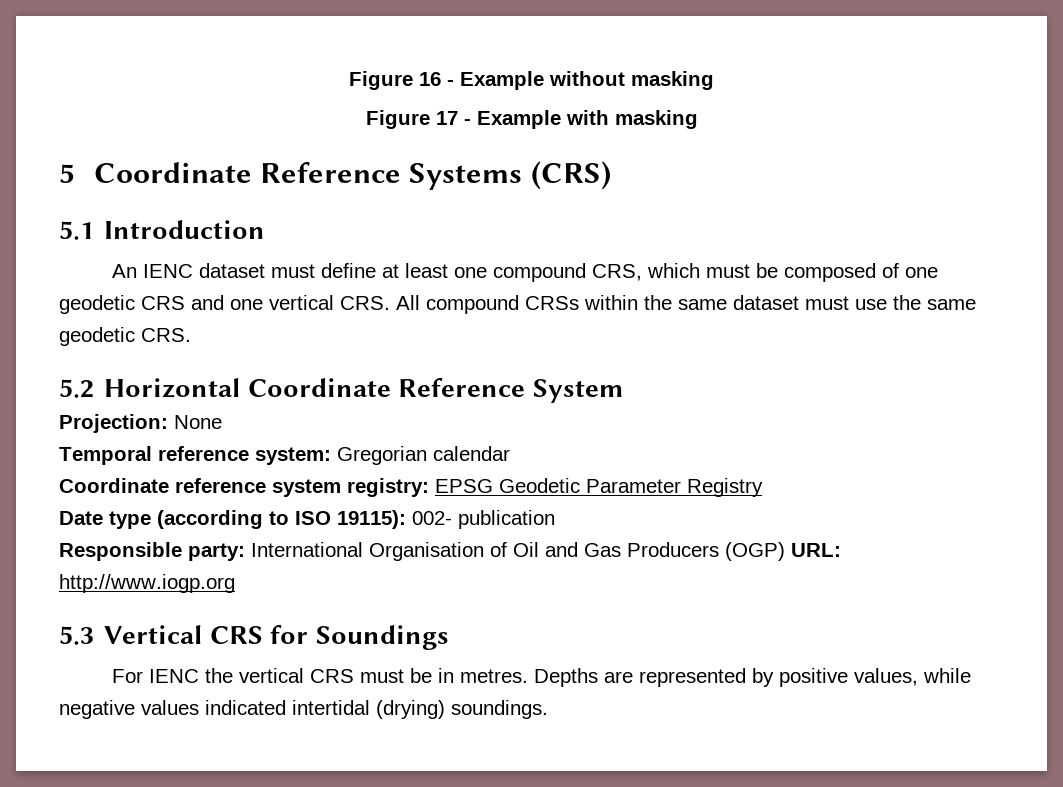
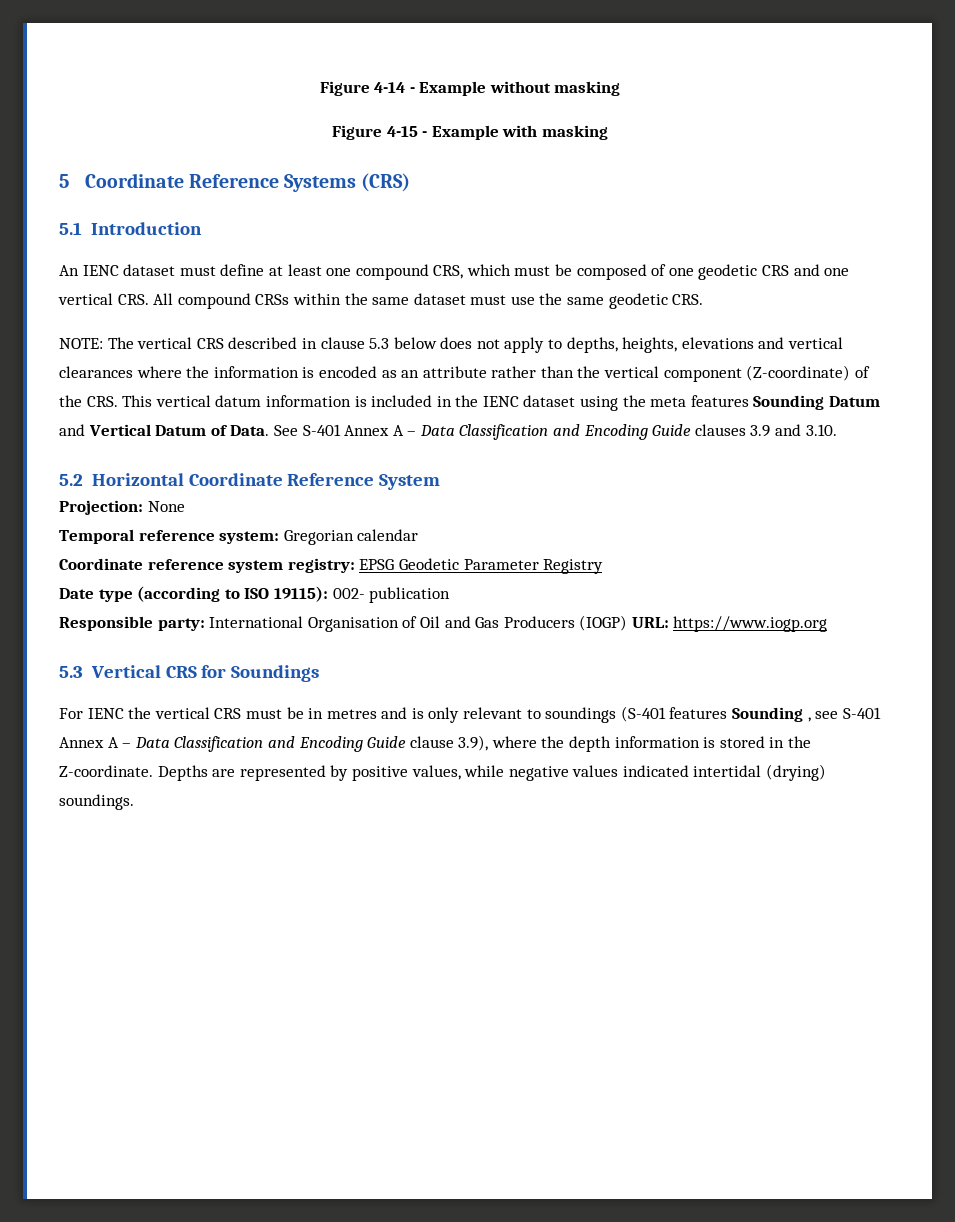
[349,71,441,90] Figure 16 -> [319,81,406,96] Figure 4-14
[435,111,458,125] 17 -> [386,126,418,137] 4-15
(191, 335) none -> [59,337,844,353] [59,365,870,382] [59,395,881,411] [59,424,837,440] // NOTE: The vertical CRS described in clause 5.3 below does not apply to depths, heights, elevations and vertical clearances where the information is encoded as an attribute rather than the vertical component (Z-coordinate) of the CRS. This vertical datum information is included in the IENC dataset using the meta features Sounding Datum and Vertical Datum of Data. See S-401 Annex A – Data Classification and Encoding Guide clauses 3.9 and 3.10.
[725,542,841,561] [59,574,235,593] (OGP) URL: http://www.iogp.org -> [579,615,828,632] (IOGP) URL: https://www.iogp.org
[459,669,528,683] metres. -> [326,706,881,723] [59,735,812,752] [59,765,153,777] metres and is only relevant to soundings (S-401 features Sounding , see S-401 Annex A – Data Classification and Encoding Guide clause 3.9), where the depth information is stored in the Z-coordinate.

